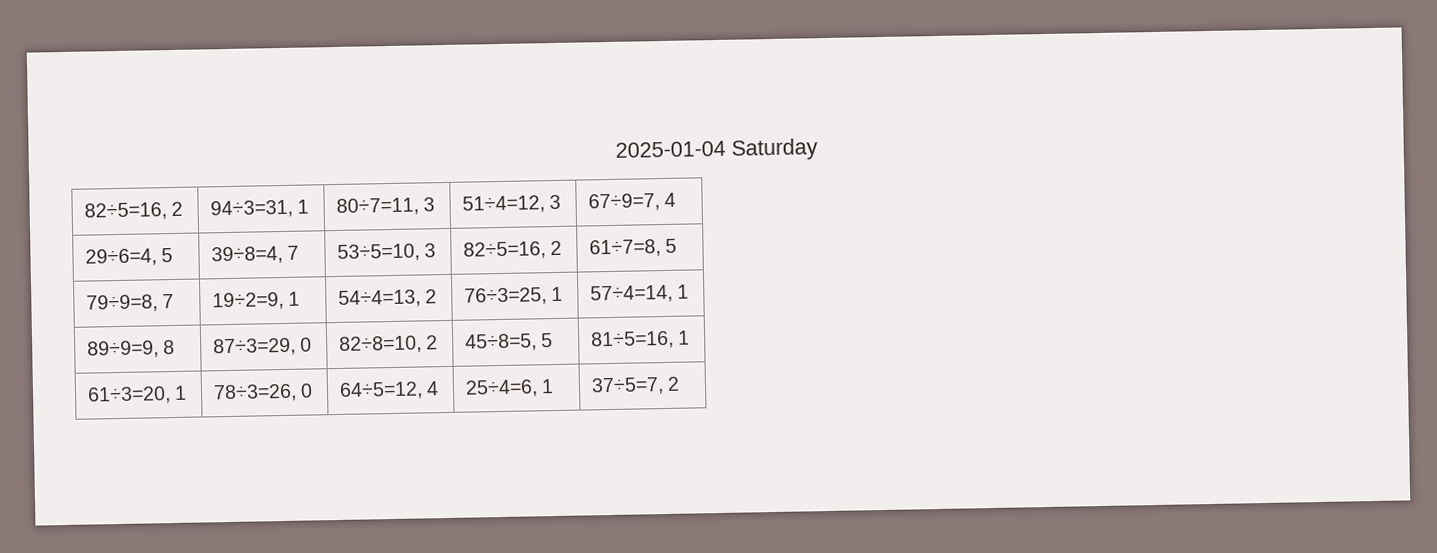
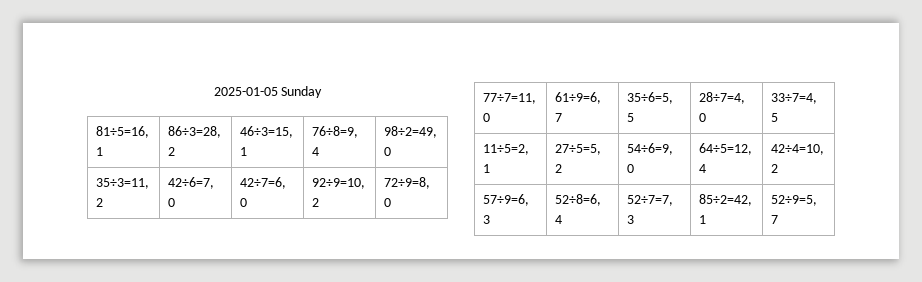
[614,138,818,161] [83,201,183,221] [209,199,309,219] [335,197,435,217] [461,194,561,214] [587,192,676,212] [84,248,173,267] [210,245,299,265] [336,243,436,262] [462,240,562,260] [588,238,677,258] [85,293,174,313] [211,291,300,311] [337,289,437,308] [463,286,563,306] [589,284,689,304] [86,339,175,359] [212,337,312,357] [338,335,438,354] [464,333,553,352] [590,330,690,350] [86,385,187,405] [212,383,313,403] [338,381,439,400] [464,379,554,398] [590,376,680,396] 2025-01-04 Saturday // 82÷5=16, 2 | 94÷3=31, 1 | 80÷7=11, 3 | 51÷4=12, 3 | 67÷9=7, 4 // 29÷6=4, 5 | 39÷8=4, 7 | 53÷5=10, 3 | 82÷5=16, 2 | 61÷7=8, 5 // 79÷9=8, 7 | 19÷2=9, 1 | 54÷4=13, 2 | 76÷3=25, 1 | 57÷4=14, 1 // 89÷9=9, 8 | 87÷3=29, 0 | 82÷8=10, 2 | 45÷8=5, 5 | 81÷5=16, 1 // 61÷3=20, 1 | 78÷3=26, 0 | 64÷5=12, 4 | 25÷4=6, 1 | 37÷5=7, 2 -> [213,86,323,98] [95,126,149,138] [95,147,103,156] [167,126,221,138] [167,147,175,156] [239,126,293,138] [239,147,247,156] [311,126,358,138] [311,147,319,156] [383,126,437,138] [383,147,391,156] [95,178,149,189] [95,198,103,207] [167,177,214,189] [167,198,175,207] [239,177,286,189] [239,198,247,207] [311,178,365,189] [311,198,319,207] [383,177,430,189] [383,198,391,207] [482,93,536,104] [482,113,490,122] [554,92,601,104] [554,113,562,122] [626,92,673,104] [626,113,634,122] [698,92,745,104] [698,113,706,122] [770,93,817,104] [770,113,778,122] [482,144,529,155] [482,164,490,173] [554,144,601,155] [554,164,562,173] [626,143,673,155] [626,164,634,173] [698,143,752,155] [698,164,706,173] [770,144,824,155] [770,164,778,173] [482,194,529,206] [482,215,490,224] [554,194,601,206] [554,215,562,224] [626,195,673,206] [626,215,634,224] [698,194,752,206] [698,215,706,224] [770,195,817,206] [770,215,778,224] 2025-01-05 Sunday // 81÷5=16, 1 | 86÷3=28, 2 | 46÷3=15, 1 | 76÷8=9, 4 | 98÷2=49, 0 // 35÷3=11, 2 | 42÷6=7, 0 | 42÷7=6, 0 | 92÷9=10, 2 | 72÷9=8, 0 // 77÷7=11, 0 | 61÷9=6, 7 | 35÷6=5, 5 | 28÷7=4, 0 | 33÷7=4, 5 // 11÷5=2, 1 | 27÷5=5, 2 | 54÷6=9, 0 | 64÷5=12, 4 | 42÷4=10, 2 // 57÷9=6, 3 | 52÷8=6, 4 | 52÷7=7, 3 | 85÷2=42, 1 | 52÷9=5, 7

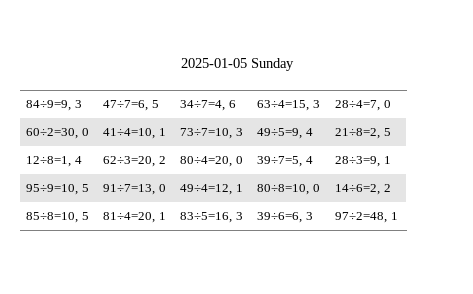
[95,126,149,138] [95,147,103,156] [167,126,221,138] [167,147,175,156] [239,126,293,138] [239,147,247,156] [311,126,358,138] [311,147,319,156] [383,126,437,138] [383,147,391,156] [95,178,149,189] [95,198,103,207] [167,177,214,189] [167,198,175,207] [239,177,286,189] [239,198,247,207] [311,178,365,189] [311,198,319,207] [383,177,430,189] [383,198,391,207] [482,93,536,104] [482,113,490,122] [554,92,601,104] [554,113,562,122] [626,92,673,104] [626,113,634,122] [698,92,745,104] [698,113,706,122] [770,93,817,104] [770,113,778,122] [482,144,529,155] [482,164,490,173] [554,144,601,155] [554,164,562,173] [626,143,673,155] [626,164,634,173] [698,143,752,155] [698,164,706,173] [770,144,824,155] [770,164,778,173] [482,194,529,206] [482,215,490,224] [554,194,601,206] [554,215,562,224] [626,195,673,206] [626,215,634,224] [698,194,752,206] [698,215,706,224] [770,195,817,206] [770,215,778,224] 81÷5=16, 1 | 86÷3=28, 2 | 46÷3=15, 1 | 76÷8=9, 4 | 98÷2=49, 0 // 35÷3=11, 2 | 42÷6=7, 0 | 42÷7=6, 0 | 92÷9=10, 2 | 72÷9=8, 0 // 77÷7=11, 0 | 61÷9=6, 7 | 35÷6=5, 5 | 28÷7=4, 0 | 33÷7=4, 5 // 11÷5=2, 1 | 27÷5=5, 2 | 54÷6=9, 0 | 64÷5=12, 4 | 42÷4=10, 2 // 57÷9=6, 3 | 52÷8=6, 4 | 52÷7=7, 3 | 85÷2=42, 1 | 52÷9=5, 7 -> [26,100,82,111] [103,100,159,111] [180,100,236,111] [257,100,320,111] [335,100,391,111] [26,128,89,139] [103,128,166,139] [180,128,243,139] [257,128,313,139] [335,128,391,139] [26,156,82,167] [103,156,166,167] [180,156,243,167] [257,156,313,167] [335,156,391,167] [26,184,89,195] [103,184,166,195] [180,184,243,195] [257,184,320,195] [335,184,391,195] [26,212,89,223] [103,212,166,223] [180,212,243,223] [257,212,313,223] [335,212,398,223] 84÷9=9, 3 | 47÷7=6, 5 | 34÷7=4, 6 | 63÷4=15, 3 | 28÷4=7, 0 // 60÷2=30, 0 | 41÷4=10, 1 | 73÷7=10, 3 | 49÷5=9, 4 | 21÷8=2, 5 // 12÷8=1, 4 | 62÷3=20, 2 | 80÷4=20, 0 | 39÷7=5, 4 | 28÷3=9, 1 // 95÷9=10, 5 | 91÷7=13, 0 | 49÷4=12, 1 | 80÷8=10, 0 | 14÷6=2, 2 // 85÷8=10, 5 | 81÷4=20, 1 | 83÷5=16, 3 | 39÷6=6, 3 | 97÷2=48, 1

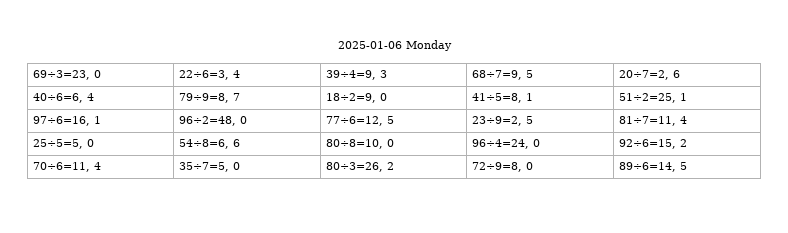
[180,58,294,71] [26,100,82,111] [103,100,159,111] [180,100,236,111] [257,100,320,111] [335,100,391,111] [26,128,89,139] [103,128,166,139] [180,128,243,139] [257,128,313,139] [335,128,391,139] [26,156,82,167] [103,156,166,167] [180,156,243,167] [257,156,313,167] [335,156,391,167] [26,184,89,195] [103,184,166,195] [180,184,243,195] 2025-01-05 Sunday // 84÷9=9, 3 | 47÷7=6, 5 | 34÷7=4, 6 | 63÷4=15, 3 | 28÷4=7, 0 // 60÷2=30, 0 | 41÷4=10, 1 | 73÷7=10, 3 | 49÷5=9, 4 | 21÷8=2, 5 // 12÷8=1, 4 | 62÷3=20, 2 | 80÷4=20, 0 | 39÷7=5, 4 | 28÷3=9, 1 // 95÷9=10, 5 | 91÷7=13, 0 | 49÷4=12, 1 -> [337,40,452,51] [32,70,101,80] [178,70,240,80] [325,70,387,80] [471,70,533,80] [618,70,680,80] [32,93,94,103] [178,93,240,103] [325,93,387,103] [471,93,533,103] [618,93,687,103] [32,116,101,126] [178,116,247,126] [325,116,394,126] [471,116,533,126] [618,116,687,126] [32,139,94,149] [178,139,240,149] 2025-01-06 Monday // 69÷3=23, 0 | 22÷6=3, 4 | 39÷4=9, 3 | 68÷7=9, 5 | 20÷7=2, 6 // 40÷6=6, 4 | 79÷9=8, 7 | 18÷2=9, 0 | 41÷5=8, 1 | 51÷2=25, 1 // 97÷6=16, 1 | 96÷2=48, 0 | 77÷6=12, 5 | 23÷9=2, 5 | 81÷7=11, 4 // 25÷5=5, 0 | 54÷8=6, 6
[335,184,391,195] [26,212,89,223] [103,212,166,223] [180,212,243,223] [257,212,313,223] [335,212,398,223] 14÷6=2, 2 // 85÷8=10, 5 | 81÷4=20, 1 | 83÷5=16, 3 | 39÷6=6, 3 | 97÷2=48, 1 -> [471,139,540,149] [618,139,687,149] [32,162,101,172] [178,162,240,172] [325,162,394,172] [471,162,533,172] [618,162,687,172] 96÷4=24, 0 | 92÷6=15, 2 // 70÷6=11, 4 | 35÷7=5, 0 | 80÷3=26, 2 | 72÷9=8, 0 | 89÷6=14, 5

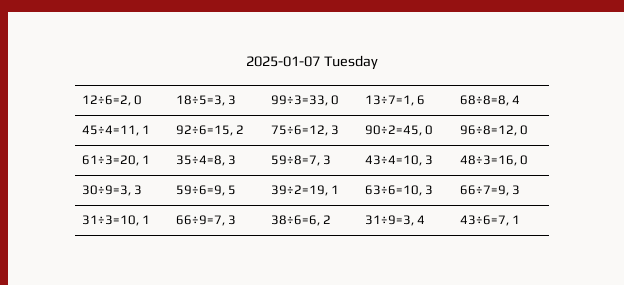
[337,40,452,51] [32,70,101,80] [178,70,240,80] [325,70,387,80] [471,70,533,80] [618,70,680,80] [32,93,94,103] [178,93,240,103] [325,93,387,103] [471,93,533,103] [618,93,687,103] [32,116,101,126] [178,116,247,126] [325,116,394,126] [471,116,533,126] [618,116,687,126] [32,139,94,149] [178,139,240,149] [325,139,394,149] [471,139,540,149] [618,139,687,149] [32,162,101,172] [178,162,240,172] [325,162,394,172] [471,162,533,172] [618,162,687,172] 2025-01-06 Monday // 69÷3=23, 0 | 22÷6=3, 4 | 39÷4=9, 3 | 68÷7=9, 5 | 20÷7=2, 6 // 40÷6=6, 4 | 79÷9=8, 7 | 18÷2=9, 0 | 41÷5=8, 1 | 51÷2=25, 1 // 97÷6=16, 1 | 96÷2=48, 0 | 77÷6=12, 5 | 23÷9=2, 5 | 81÷7=11, 4 // 25÷5=5, 0 | 54÷8=6, 6 | 80÷8=10, 0 | 96÷4=24, 0 | 92÷6=15, 2 // 70÷6=11, 4 | 35÷7=5, 0 | 80÷3=26, 2 | 72÷9=8, 0 | 89÷6=14, 5 -> [246,55,378,70] [81,95,143,106] [175,95,237,106] [270,95,340,106] [364,95,426,106] [459,95,521,106] [81,125,151,136] [175,125,245,136] [270,125,340,136] [364,125,434,136] [459,125,529,136] [81,155,151,166] [175,155,237,166] [270,155,332,166] [364,155,434,166] [459,155,529,166] [81,185,143,196] [175,185,237,196] [270,185,340,196] [364,185,434,196] [459,185,521,196] [81,215,151,226] [175,215,237,226] [270,215,332,226] [364,215,426,226] [459,215,521,226] 2025-01-07 Tuesday // 12÷6=2, 0 | 18÷5=3, 3 | 99÷3=33, 0 | 13÷7=1, 6 | 68÷8=8, 4 // 45÷4=11, 1 | 92÷6=15, 2 | 75÷6=12, 3 | 90÷2=45, 0 | 96÷8=12, 0 // 61÷3=20, 1 | 35÷4=8, 3 | 59÷8=7, 3 | 43÷4=10, 3 | 48÷3=16, 0 // 30÷9=3, 3 | 59÷6=9, 5 | 39÷2=19, 1 | 63÷6=10, 3 | 66÷7=9, 3 // 31÷3=10, 1 | 66÷9=7, 3 | 38÷6=6, 2 | 31÷9=3, 4 | 43÷6=7, 1

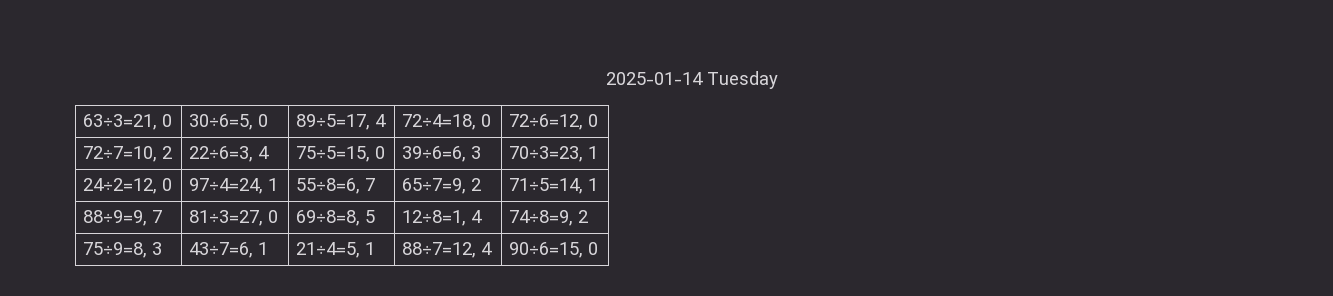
[246,56,321,67] 2025-01-07 -> [605,72,703,85] 2025-01-14
[81,95,143,106] [175,95,237,106] [270,95,340,106] [364,95,426,106] [459,95,521,106] [81,125,151,136] [175,125,245,136] [270,125,340,136] [364,125,434,136] [459,125,529,136] [81,155,151,166] [175,155,237,166] [270,155,332,166] [364,155,434,166] [459,155,529,166] [81,185,143,196] [175,185,237,196] [270,185,340,196] [364,185,434,196] [459,185,521,196] [81,215,151,226] [175,215,237,226] [270,215,332,226] [364,215,426,226] [459,215,521,226] 12÷6=2, 0 | 18÷5=3, 3 | 99÷3=33, 0 | 13÷7=1, 6 | 68÷8=8, 4 // 45÷4=11, 1 | 92÷6=15, 2 | 75÷6=12, 3 | 90÷2=45, 0 | 96÷8=12, 0 // 61÷3=20, 1 | 35÷4=8, 3 | 59÷8=7, 3 | 43÷4=10, 3 | 48÷3=16, 0 // 30÷9=3, 3 | 59÷6=9, 5 | 39÷2=19, 1 | 63÷6=10, 3 | 66÷7=9, 3 // 31÷3=10, 1 | 66÷9=7, 3 | 38÷6=6, 2 | 31÷9=3, 4 | 43÷6=7, 1 -> [82,114,172,130] [188,114,268,130] [295,114,386,130] [401,114,491,130] [508,114,598,130] [82,146,172,162] [188,146,269,162] [295,146,385,162] [401,146,481,162] [508,146,598,162] [82,178,172,194] [188,178,278,194] [295,178,375,194] [401,178,481,194] [508,178,598,194] [82,210,162,226] [188,210,278,226] [295,210,375,226] [401,210,482,226] [508,210,588,226] [82,242,162,258] [188,242,268,258] [295,242,375,258] [401,242,492,258] [508,242,598,258] 63÷3=21, 0 | 30÷6=5, 0 | 89÷5=17, 4 | 72÷4=18, 0 | 72÷6=12, 0 // 72÷7=10, 2 | 22÷6=3, 4 | 75÷5=15, 0 | 39÷6=6, 3 | 70÷3=23, 1 // 24÷2=12, 0 | 97÷4=24, 1 | 55÷8=6, 7 | 65÷7=9, 2 | 71÷5=14, 1 // 88÷9=9, 7 | 81÷3=27, 0 | 69÷8=8, 5 | 12÷8=1, 4 | 74÷8=9, 2 // 75÷9=8, 3 | 43÷7=6, 1 | 21÷4=5, 1 | 88÷7=12, 4 | 90÷6=15, 0

